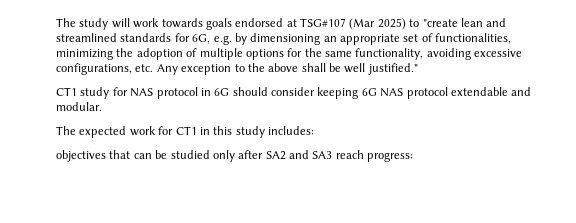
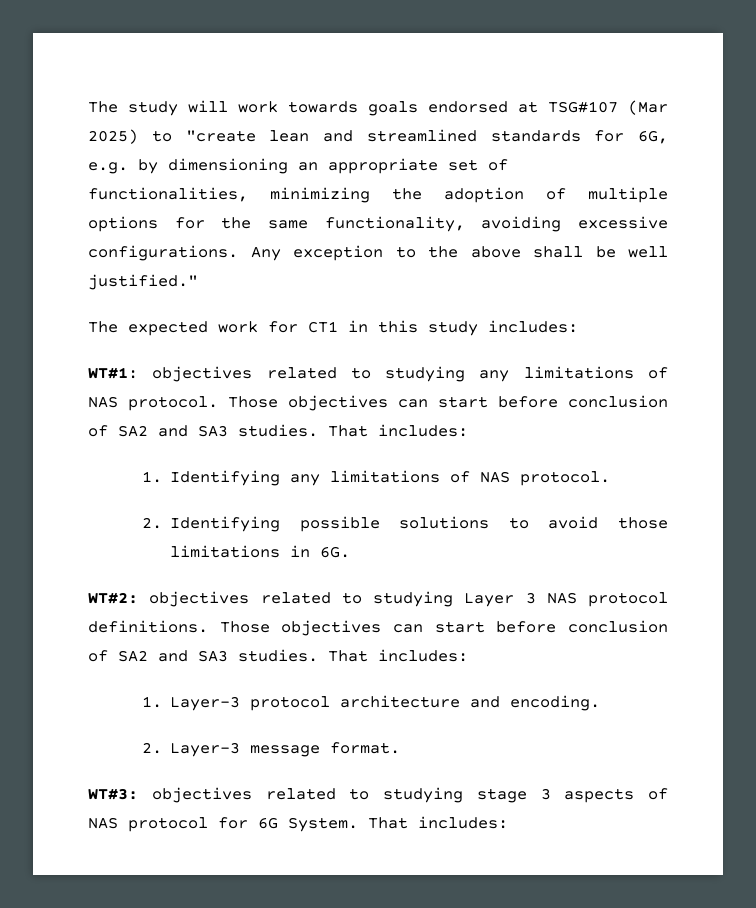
[56,63,154,75] configurations, etc. -> [88,245,238,261] configurations.
[56,87,532,99] [56,102,102,111] // CT1 study for NAS protocol in 6G should consider keeping 6G NAS protocol extendable and modular. -> (198, 282) none
[56,150,414,162] objectives that can be studied only after SA2 and SA3 reach progress: -> [88,366,668,382] [88,395,668,411] [88,424,468,437] [141,470,611,486] [141,516,668,532] [170,545,351,558] [88,591,668,607] [88,620,668,636] [88,649,468,662] [141,695,601,711] [141,742,401,757] [88,787,668,803] [88,816,508,832] WT#1: objectives related to studying any limitations of NAS protocol. Those objectives can start before conclusion of SA2 and SA3 studies. That includes: // 1. Identifying any limitations of NAS protocol. // 2. Identifying possible solutions to avoid those limitations in 6G. // WT#2: objectives related to studying Layer 3 NAS protocol definitions. Those objectives can start before conclusion of SA2 and SA3 studies. That includes: // 1. Layer-3 protocol architecture and encoding. // 2. Layer-3 message format. // WT#3: objectives related to studying stage 3 aspects of NAS protocol for 6G System. That includes:

